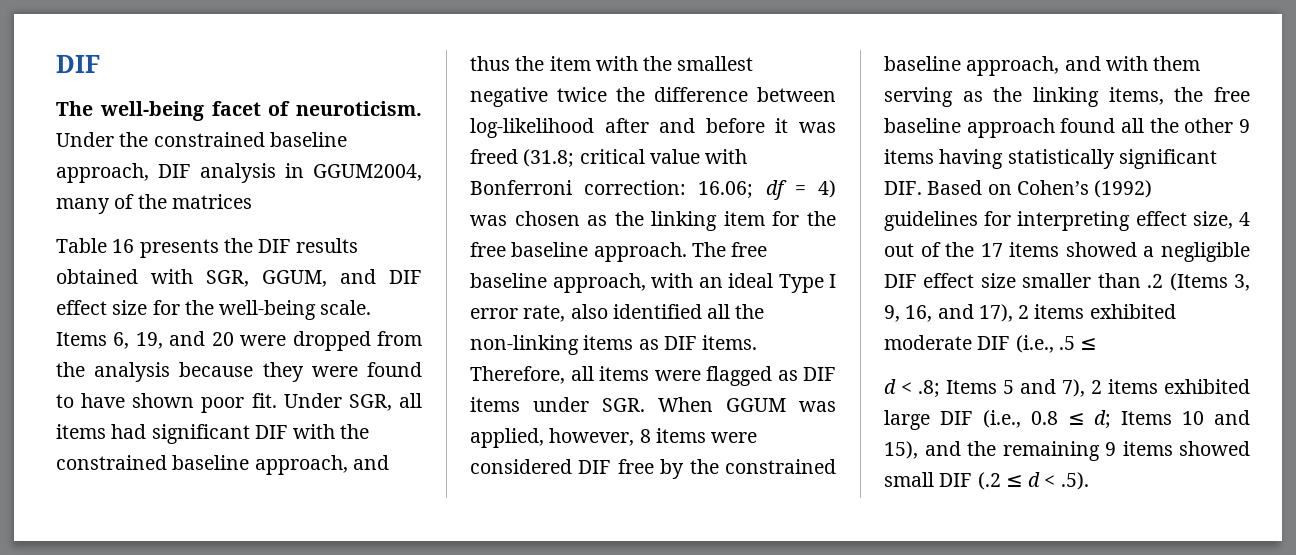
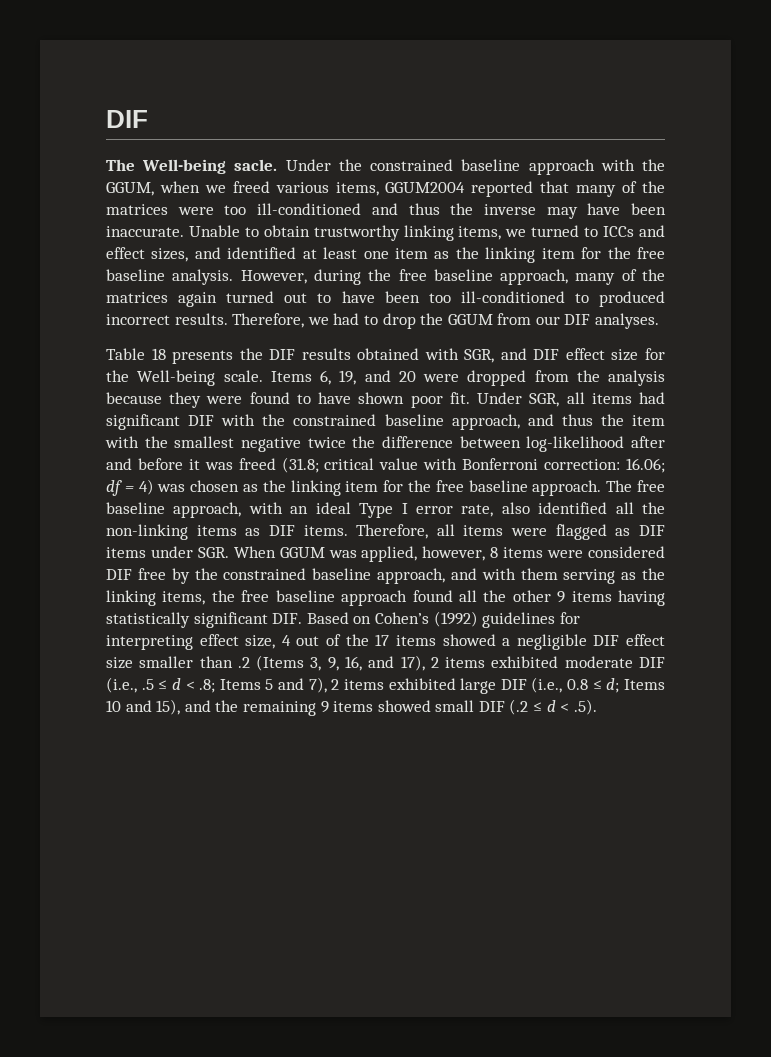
[99,101,422,121] [56,132,347,147] [56,163,422,183] [56,194,252,214] well-being facet of neuroticism. Under the constrained baseline approach, DIF analysis in GGUM2004, many of the matrices -> [142,159,665,175] [106,181,665,197] [106,203,666,219] [106,225,666,241] [106,247,666,263] [106,269,665,285] [106,291,666,307] [106,313,660,329] Well-being sacle. Under the constrained baseline approach with the GGUM, when we freed various items, GGUM2004 reported that many of the matrices were too ill-conditioned and thus the inverse may have been inaccurate. Unable to obtain trustworthy linking items, we turned to ICCs and effect sizes, and identified at least one item as the linking item for the free baseline analysis. However, during the free baseline approach, many of the matrices again turned out to have been too ill-conditioned to produced incorrect results. Therefore, we had to drop the GGUM from our DIF analyses.
[112,239,135,253] 16 -> [151,348,166,360] 18
[262,270,327,287] GGUM, -> (495, 356) none
[219,300,317,320] well-being -> [137,370,216,386] Well-being
(1098, 344) // -> (168, 685) none

